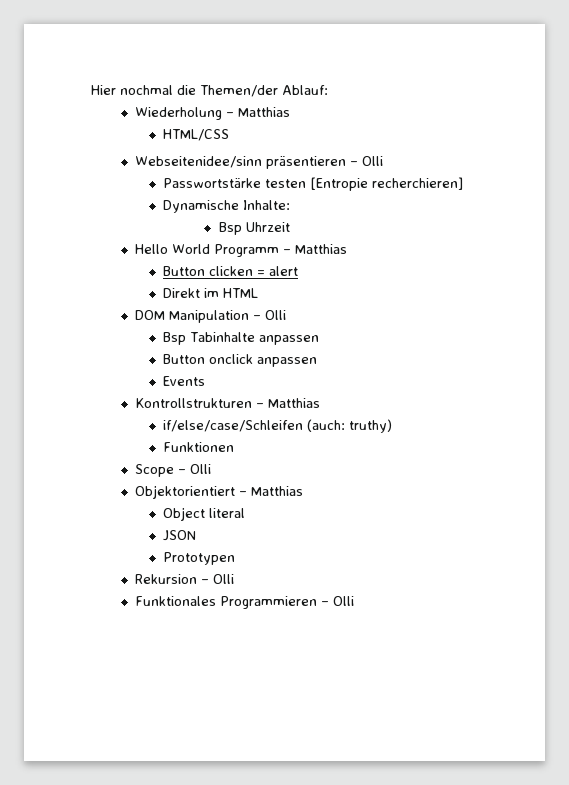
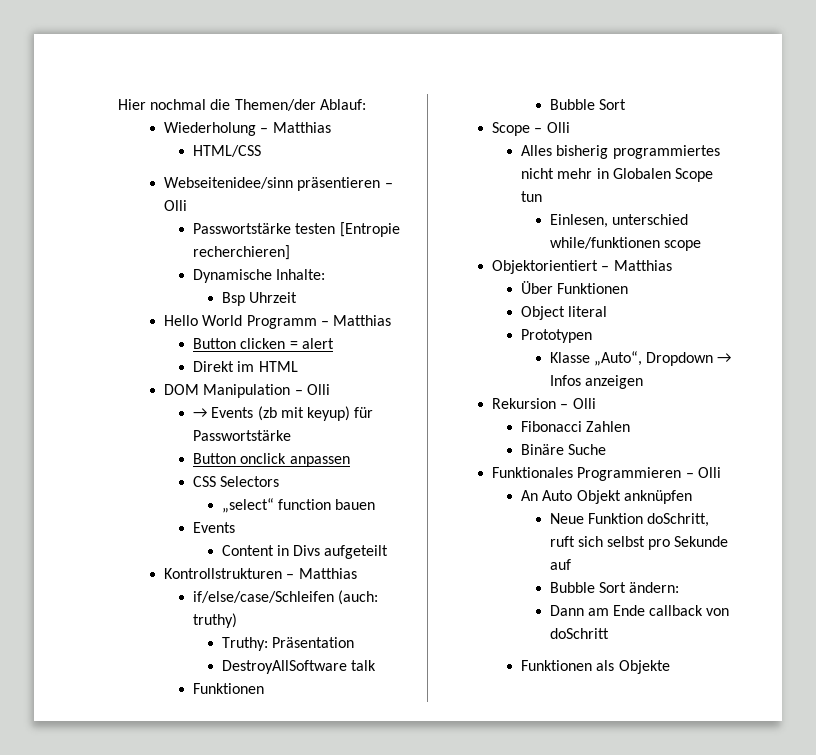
[162,332,319,345] [162,354,317,367] [162,376,205,386] Bsp Tabinhalte anpassen // Button onclick anpassen // Events -> [193,406,374,421] [193,430,292,441] [193,453,350,467] [193,476,280,487] [221,498,376,513] [193,522,236,533] [221,545,389,559] → Events (zb mit keyup) für Passwortstärke // Button onclick anpassen // CSS Selectors // „select“ function bauen // Events // Content in Divs aufgeteilt
[162,442,234,452] // Funktionen -> [221,637,354,651] [221,660,376,674] [193,683,265,694] [549,99,626,110] // Truthy: Präsentation // DestroyAllSoftware talk // Funktionen // Bubble Sort
(211, 469) none -> [521,145,720,159] [521,168,713,182] [521,191,543,202] [549,214,688,228] [549,237,701,251] // Alles bisherig programmiertes nicht mehr in Globalen Scope tun // Einlesen, unterschied while/funktionen scope
(303, 491) none -> [521,281,629,294] // Über Funktionen
[162,530,196,541] [162,552,235,565] JSON // Prototypen -> [521,329,593,343] [549,351,732,366] [549,375,643,389] Prototypen // Klasse „Auto“, Dropdown → Infos anzeigen
(234, 579) none -> [521,421,631,432] [521,444,607,455] // Fibonacci Zahlen // Binäre Suche
(354, 601) none -> [521,490,692,504] [549,513,710,527] [549,536,729,550] [549,559,571,570] [549,582,680,593] [549,605,730,616] [549,628,609,639] [521,660,670,674] // An Auto Objekt anknüpfen // Neue Funktion doSchritt, ruft sich selbst pro Sekunde auf // Bubble Sort ändern: // Dann am Ende callback von doSchritt // Funktionen als Objekte

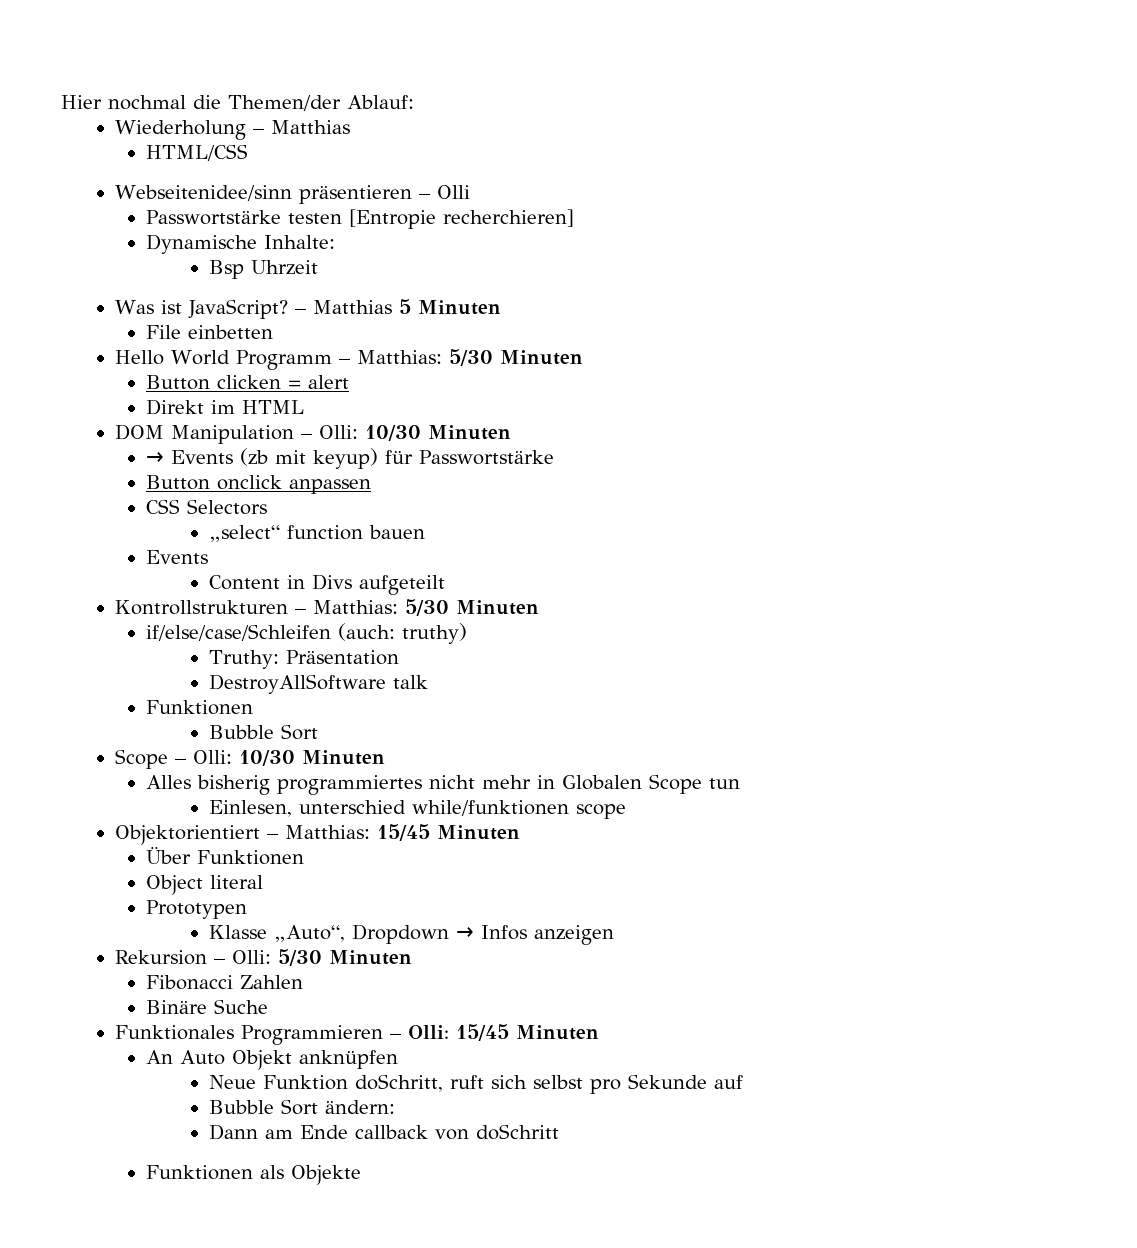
(297, 297) none -> [114,299,501,319] [146,325,274,339] // Was ist JavaScript? – Matthias 5 Minuten // File einbetten
[332,315,391,326] Matthias -> [356,349,583,366] Matthias: 5/30 Minuten
[306,384,330,395] Olli -> [318,425,511,441] Olli: 10/30 Minuten
[298,568,357,579] Matthias -> [312,599,539,616] Matthias: 5/30 Minuten
[546,122,570,133] Olli -> [192,750,385,766] Olli: 10/30 Minuten
[613,260,672,271] Matthias -> [284,824,520,841] Matthias: 15/45 Minuten
[572,398,596,409] Olli -> [231,949,412,966] Olli: 5/30 Minuten
[697,467,721,478] Olli -> [407,1024,599,1041] Olli: 15/45 Minuten

